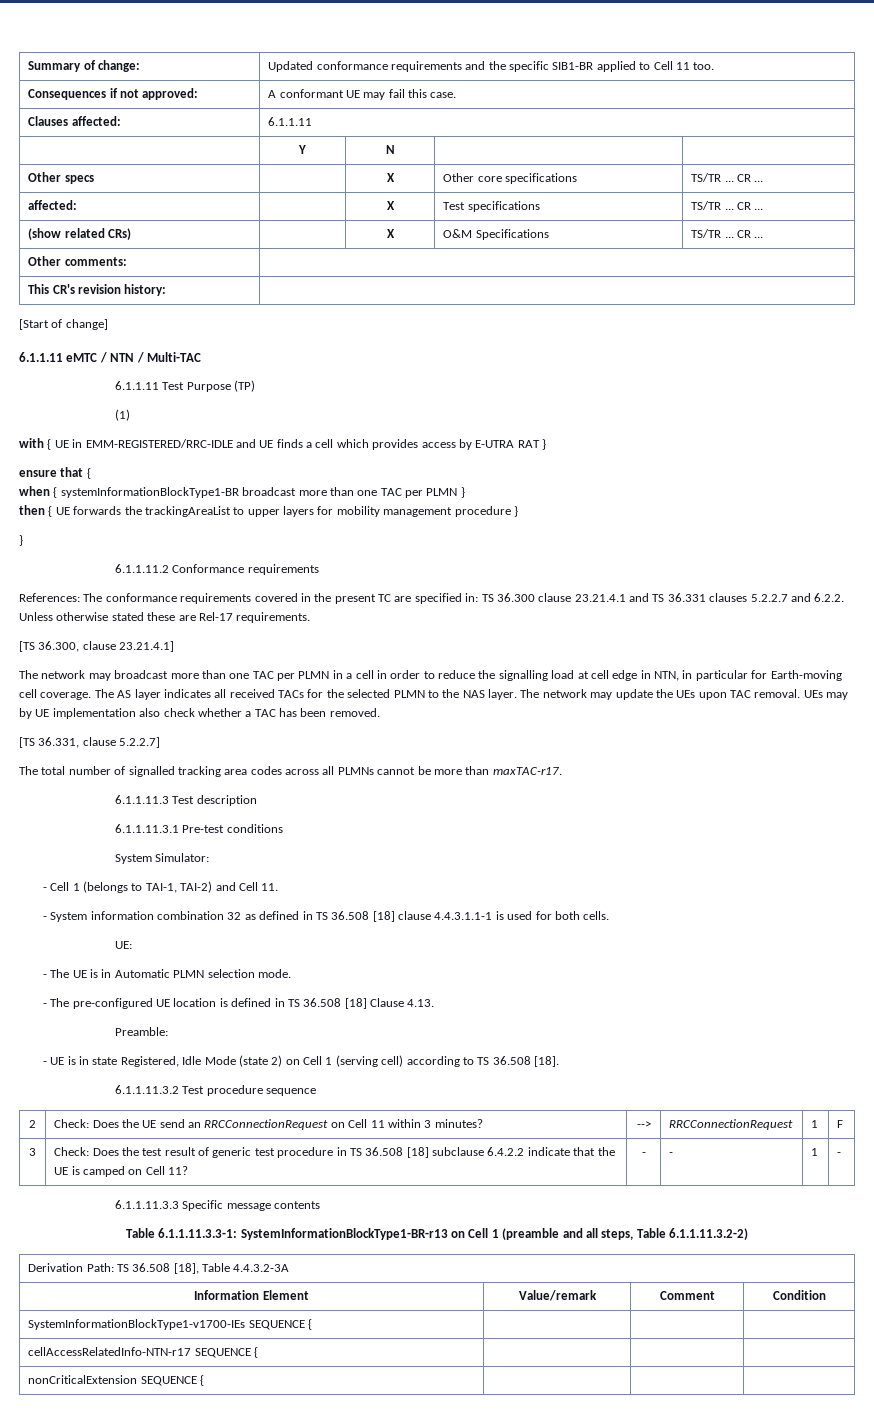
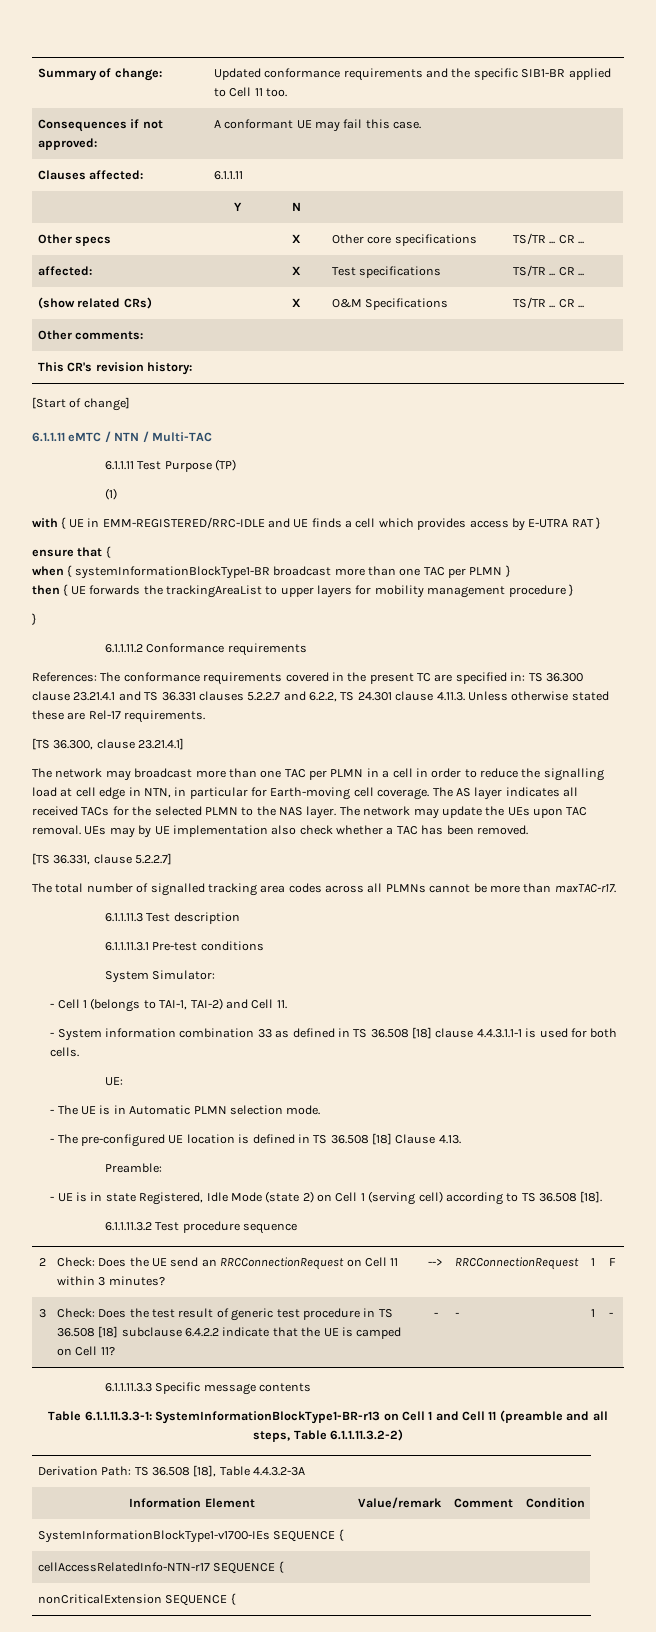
[814,593,845,602] 6.2.2. -> [309,691,465,702] 6.2.2, TS 24.301 clause 4.11.3.
[227,912,242,920] 32 -> [257,1029,272,1038] 33
(499, 1233) none -> [435,1411,497,1421] and Cell 11

